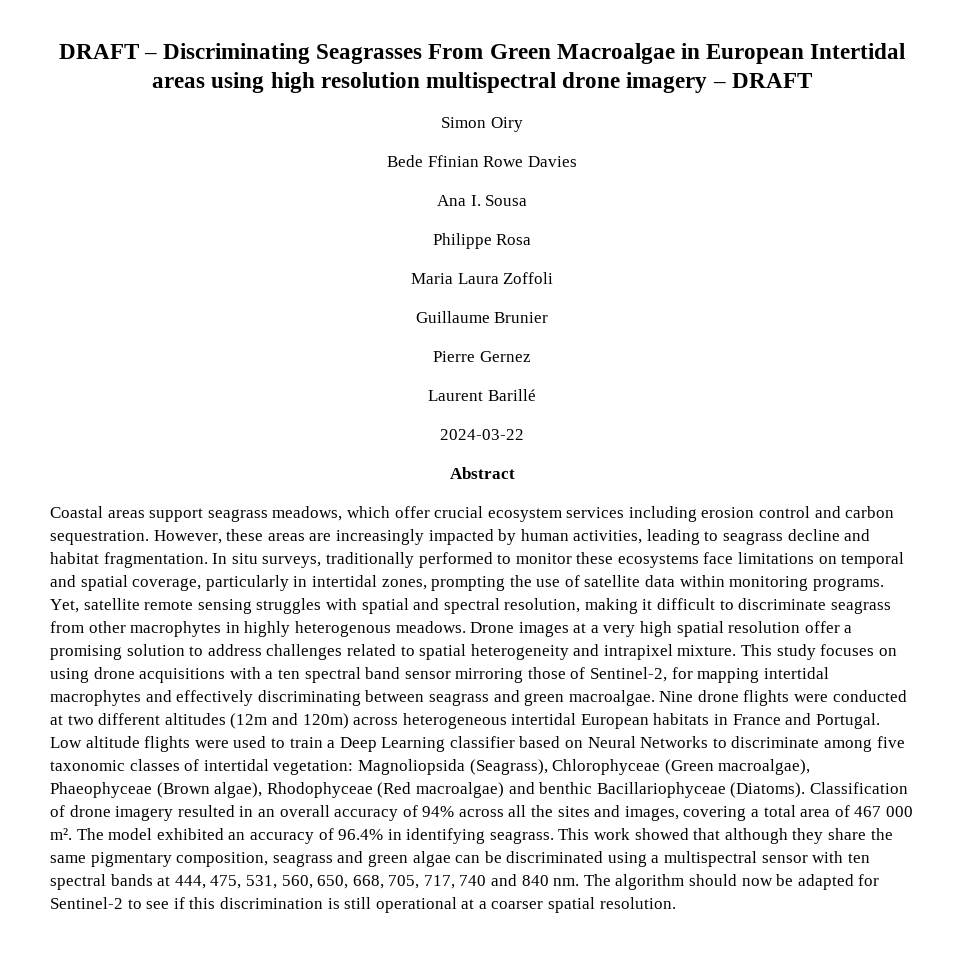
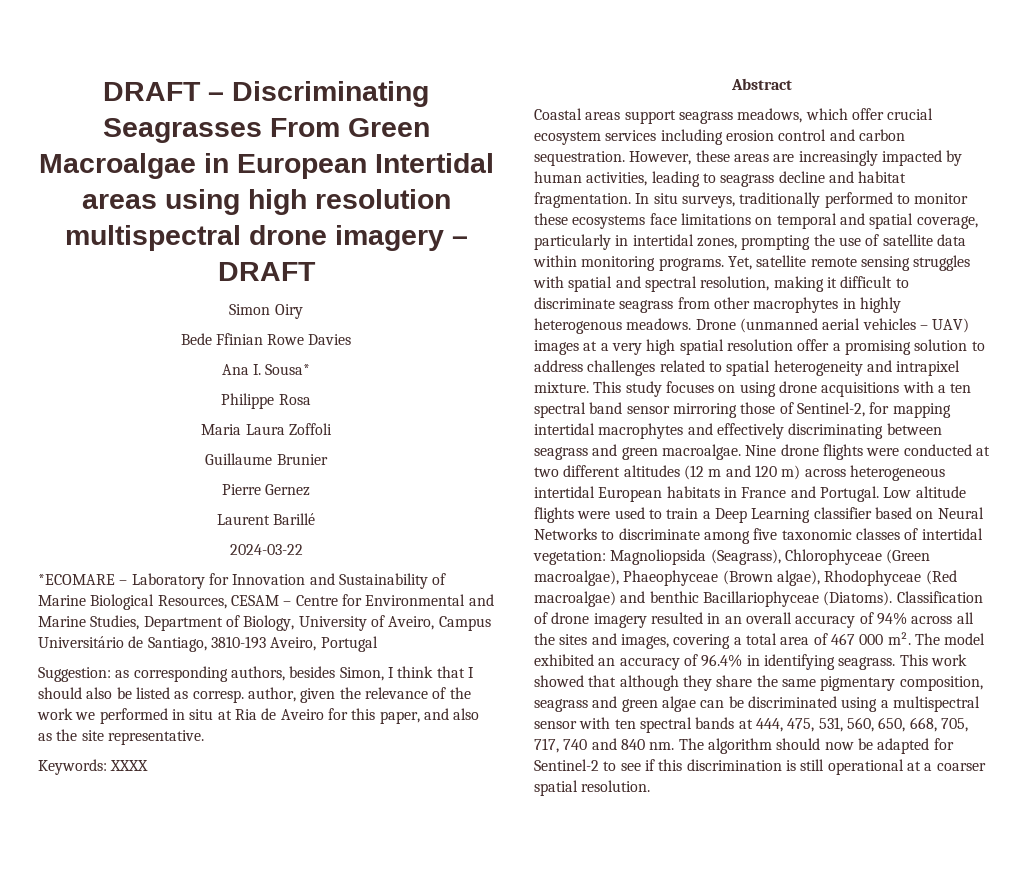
[485,195,528,206] Sousa -> [265,364,311,375] Sousa*
(524, 434) none -> [38,573,447,589] [38,594,494,610] [38,615,491,631] [38,636,378,652] [38,666,474,682] [38,687,471,703] [37,708,480,724] [38,729,204,745] [38,759,149,775] // *ECOMARE – Laboratory for Innovation and Sustainability of Marine Biological Resources, CESAM – Centre for Environmental and Marine Studies, Department of Biology, University of Aveiro, Campus Universitário de Santiago, 3810-193 Aveiro, Portugal // Suggestion: as corresponding authors, besides Simon, I think that I should also be listed as corresp. author, given the relevance of the work we performed in situ at Ria de Aveiro for this paper, and also as the site representative. // Keywords: XXXX
(515, 627) none -> [739,318,970,333] (unmanned aerial vehicles – UAV)
[230,713,349,729] (12m and 120m) -> [683,465,801,480] (12 m and 120 m)

